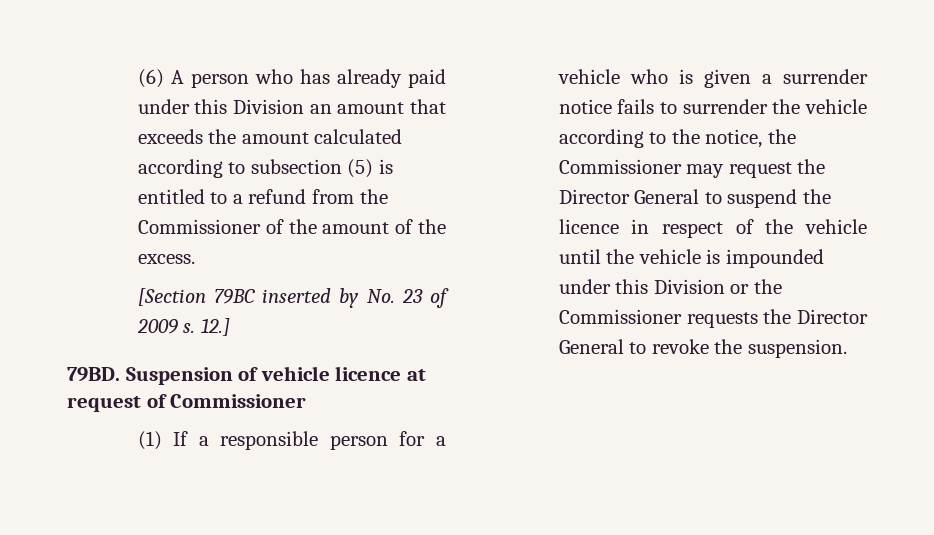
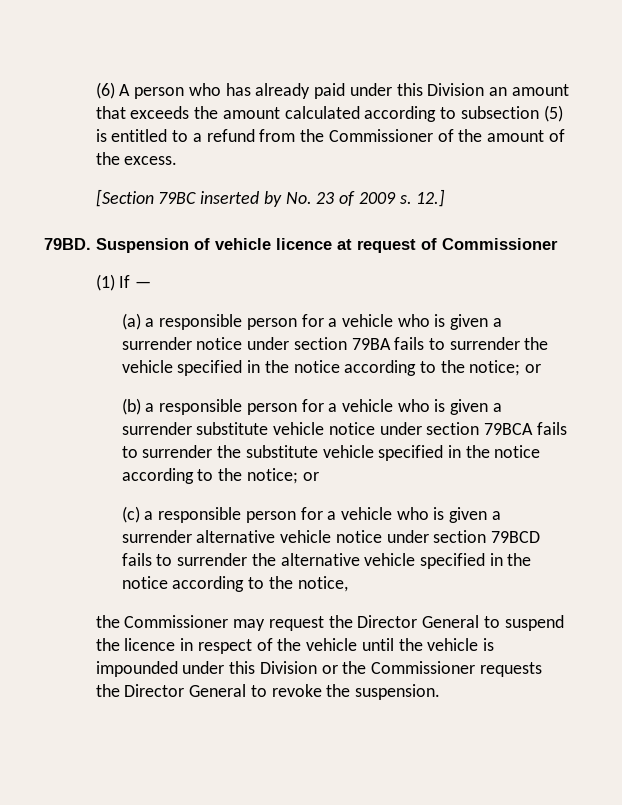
(189, 438) none -> [135,281,152,288] [121,313,141,330] — // (a)
(612, 106) none -> [247,337,391,350] under section 79BA
(867, 106) none -> [177,360,542,376] [121,398,502,415] [121,422,567,435] [121,445,541,461] [121,468,319,484] [121,506,501,523] [121,530,540,543] [121,553,532,569] [121,576,168,589] specified in the notice according to the notice; or // (b) a responsible person for a vehicle who is given a surrender substitute vehicle notice under section 79BCA fails to surrender the substitute vehicle specified in the notice according to the notice; or // (c) a responsible person for a vehicle who is given a surrender alternative vehicle notice under section 79BCD fails to surrender the alternative vehicle specified in the notice
(763, 138) none -> (348, 584) //

